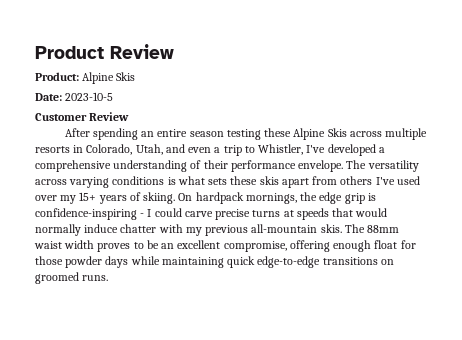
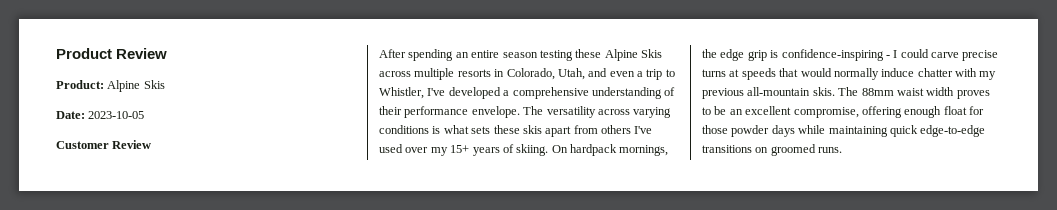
[65,92,114,101] 2023-10-5 -> [88,111,145,119] 2023-10-05

